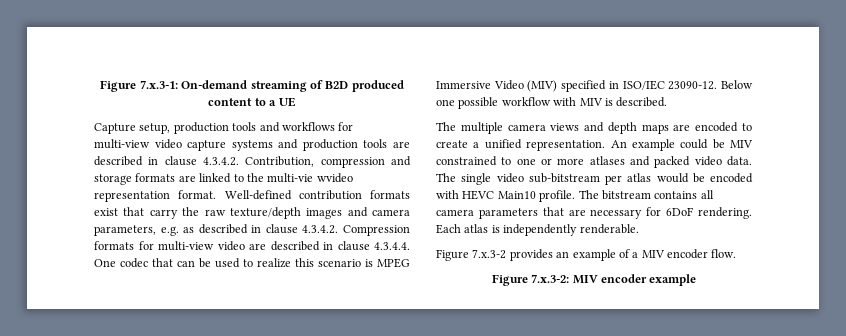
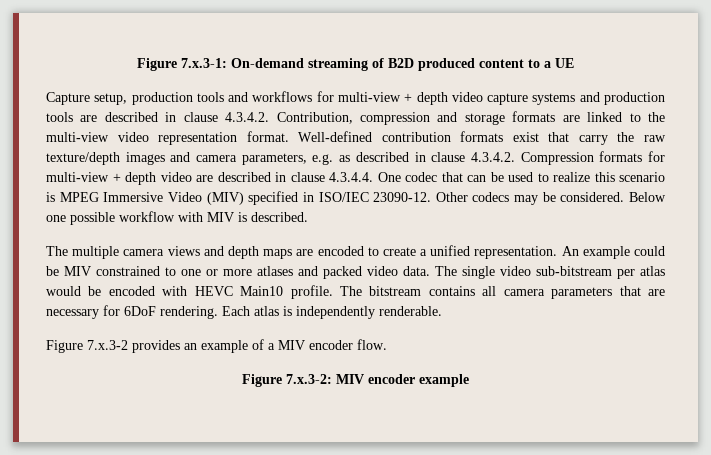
(150, 144) none -> [404,92,448,105] + depth
[267,173,353,183] multi-vie wvideo -> [46,132,149,142] multi-view video
(214, 246) none -> [112,172,156,185] + depth
(718, 85) none -> [435,192,625,205] Other codecs may be considered.

